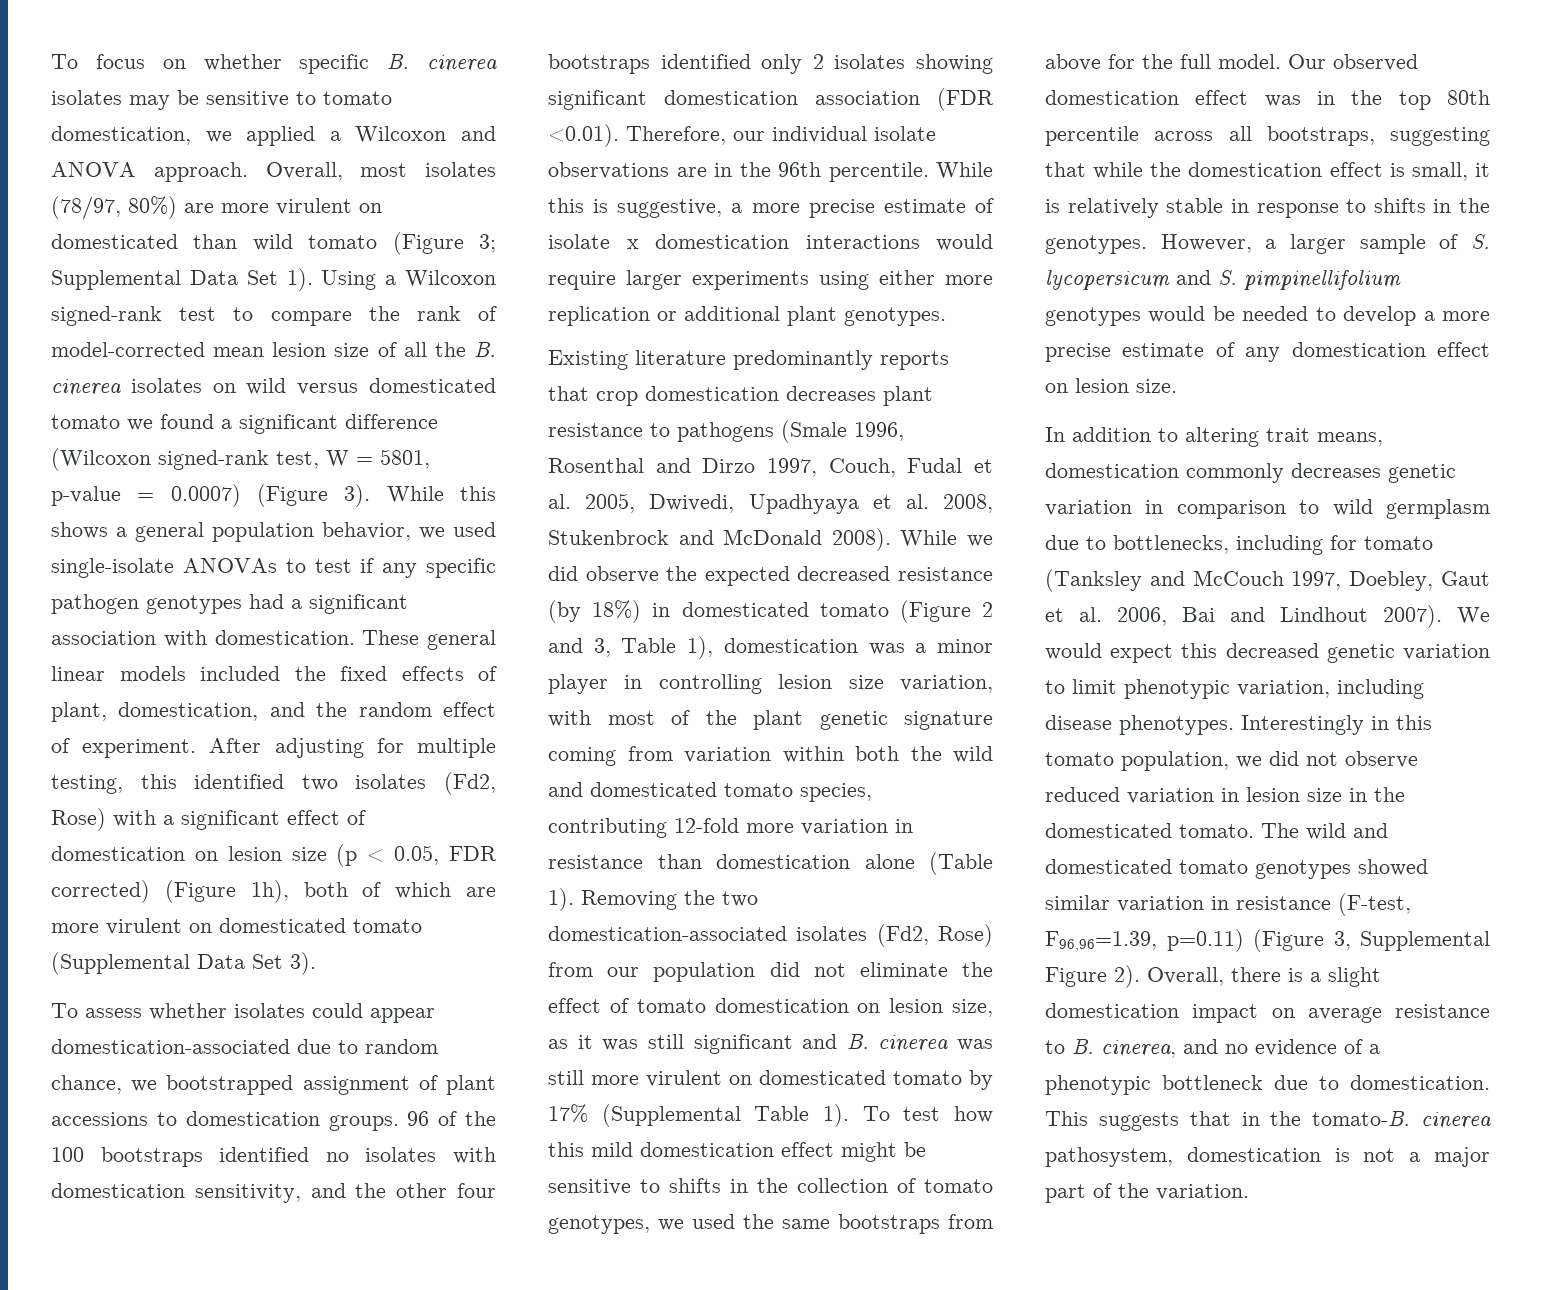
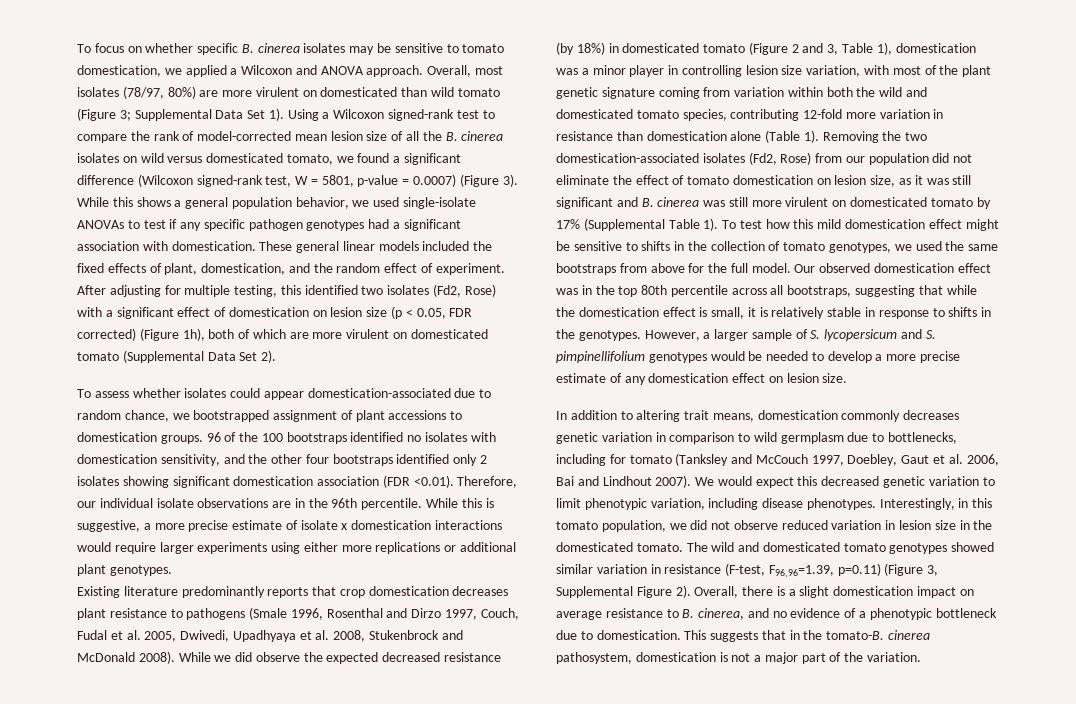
[51,415,120,429] tomato -> [286,154,333,165] tomato,
[290,952,316,975] 3). -> [261,350,277,363] 2).
[548,306,650,326] replication -> [375,542,441,554] replications
[1241,715,1364,735] Interestingly -> [879,498,955,510] Interestingly,

